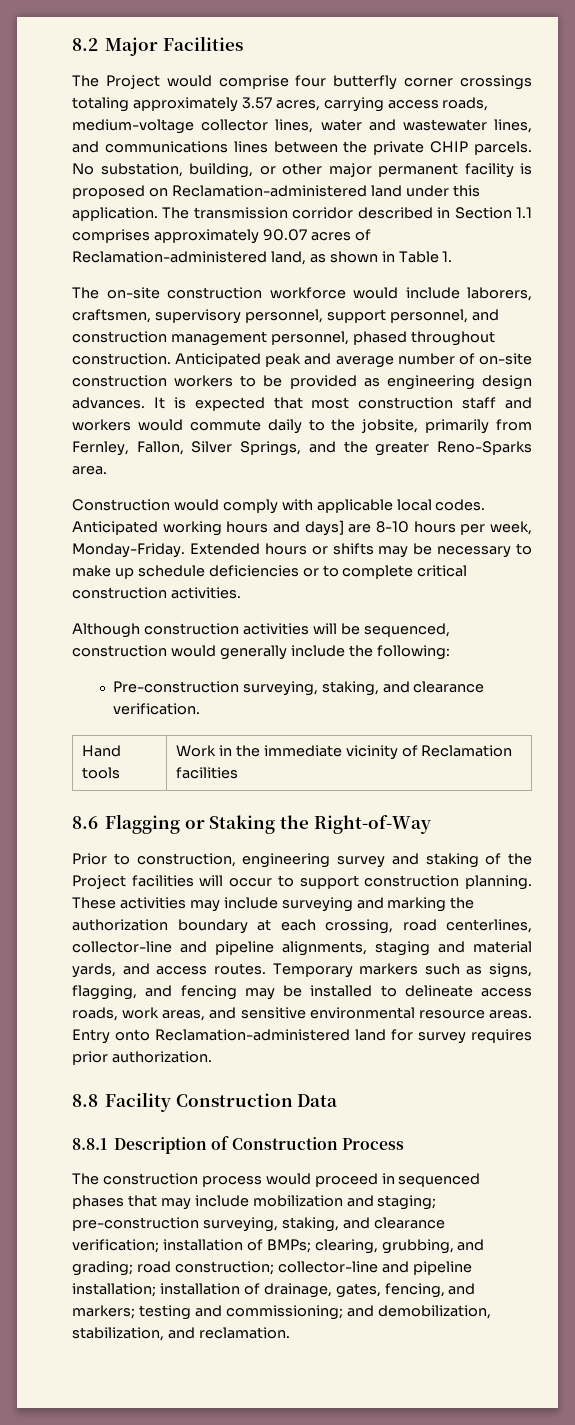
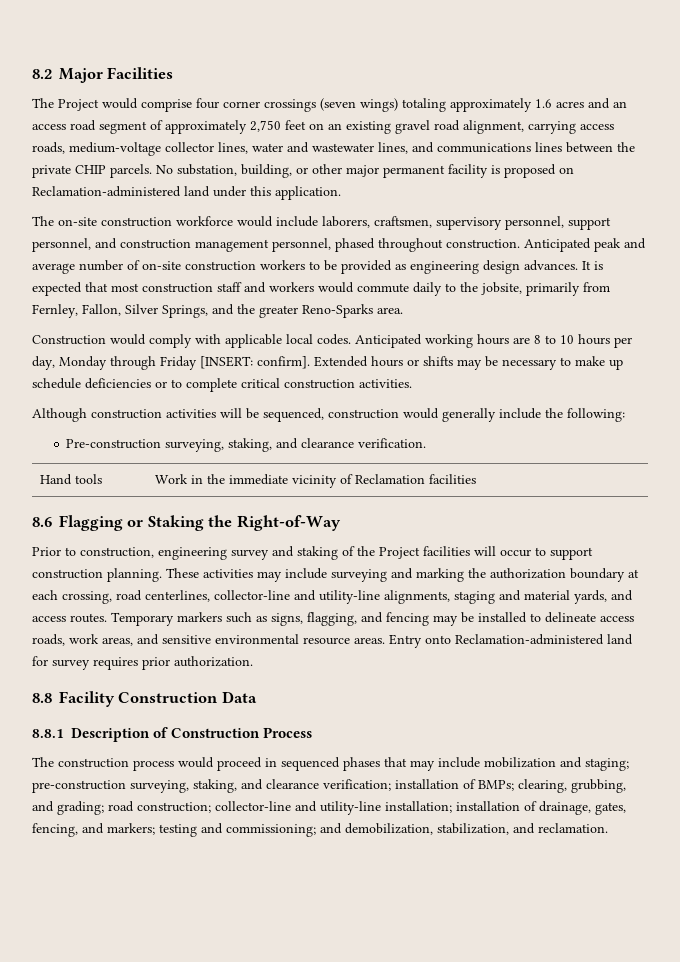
[333,75,398,90] butterfly -> (219, 103) none
[72,97,320,112] totaling approximately 3.57 acres, -> [320,98,627,112] [32,120,524,134] (seven wings) totaling approximately 1.6 acres and an access road segment of approximately 2,750 feet on an existing gravel road alignment,
[162,207,532,219] [72,229,371,244] [72,251,453,265] The transmission corridor described in Section 1.1 comprises approximately 90.07 acres of Reclamation-administered land, as shown in Table 1. -> (341, 193) none
[273,520,532,536] [72,543,185,558] and days] are 8-10 hours per week, Monday-Friday. -> [513,334,632,348] [32,356,310,370] are 8 to 10 hours per day, Monday through Friday [INSERT: confirm].
[215,941,274,955] pipeline -> [319,590,380,604] utility-line
[412,1261,472,1275] pipeline -> [320,801,381,815] utility-line

